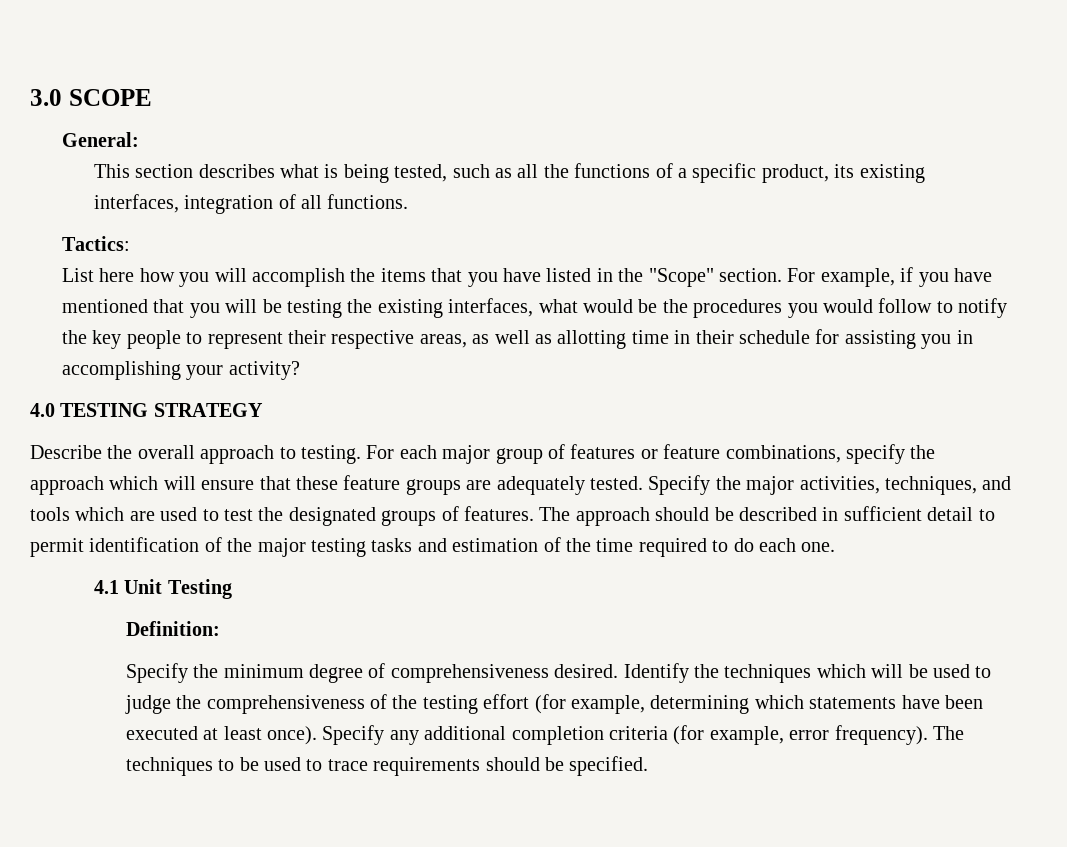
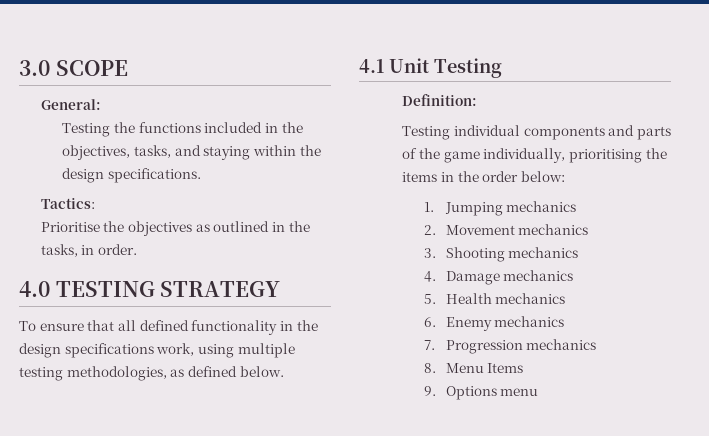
[93,163,925,183] [93,194,409,214] [61,236,130,251] [61,267,992,287] [61,298,1008,318] [61,329,973,349] [61,361,300,380] [30,403,263,417] [30,444,936,464] [30,475,1012,495] [30,506,995,526] [30,537,836,557] [93,579,232,599] [125,621,220,636] [125,663,992,683] [124,694,983,714] [125,725,964,745] [125,756,649,776] This section describes what is being tested, such as all the functions of a specific product, its existing interfaces, integration of all functions. // Tactics: // List here how you will accomplish the items that you have listed in the "Scope" section. For example, if you have mentioned that you will be testing the existing interfaces, what would be the procedures you would follow to notify the key people to represent their respective areas, as well as allotting time in their schedule for assisting you in accomplishing your activity? // 4.0 TESTING STRATEGY // Describe the overall approach to testing. For each major group of features or feature combinations, specify the approach which will ensure that these feature groups are adequately tested. Specify the major activities, techniques, and tools which are used to test the designated groups of features. The approach should be described in sufficient detail to permit identification of the major testing tasks and estimation of the time required to do each one. // 4.1 Unit Testing // Definition: // Specify the minimum degree of comprehensiveness desired. Identify the techniques which will be used to judge the comprehensiveness of the testing effort (for example, determining which statements have been executed at least once). Specify any additional completion criteria (for example, error frequency). The techniques to be used to trace requirements should be specified. -> [62,122,303,137] [62,145,321,160] [62,168,202,183] [40,198,95,209] [40,221,310,236] [40,244,137,257] [19,281,281,297] [19,320,318,335] [19,343,295,358] [19,366,284,381] [359,58,502,78] [402,94,478,106] [402,125,671,140] [402,148,667,163] [402,171,565,182] [424,201,577,216] [424,224,589,235] [424,247,579,262] [424,270,574,285] [424,293,566,304] [424,316,565,331] [424,339,597,354] [424,363,524,373] [424,386,539,400] Testing the functions included in the objectives, tasks, and staying within the design specifications. // Tactics: // Prioritise the objectives as outlined in the tasks, in order. // 4.0 TESTING STRATEGY // To ensure that all defined functionality in the design specifications work, using multiple testing methodologies, as defined below. // 4.1 Unit Testing // Definition: // Testing individual components and parts of the game individually, prioritising the items in the order below: // 1. Jumping mechanics // 2. Movement mechanics // 3. Shooting mechanics // 4. Damage mechanics // 5. Health mechanics // 6. Enemy mechanics // 7. Progression mechanics // 8. Menu Items // 9. Options menu

